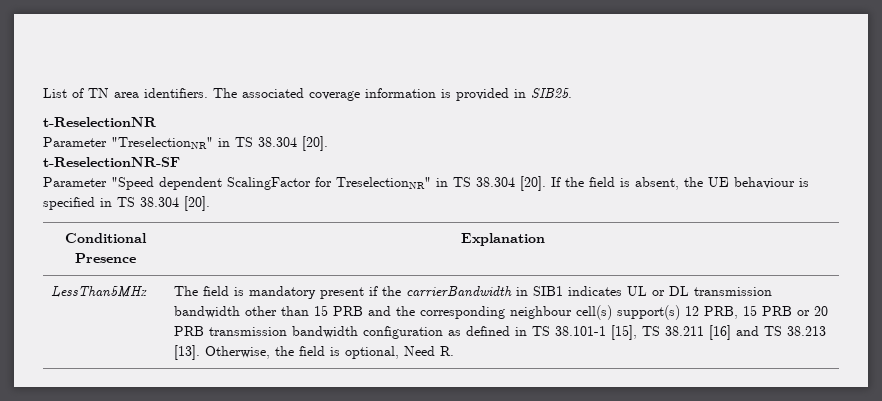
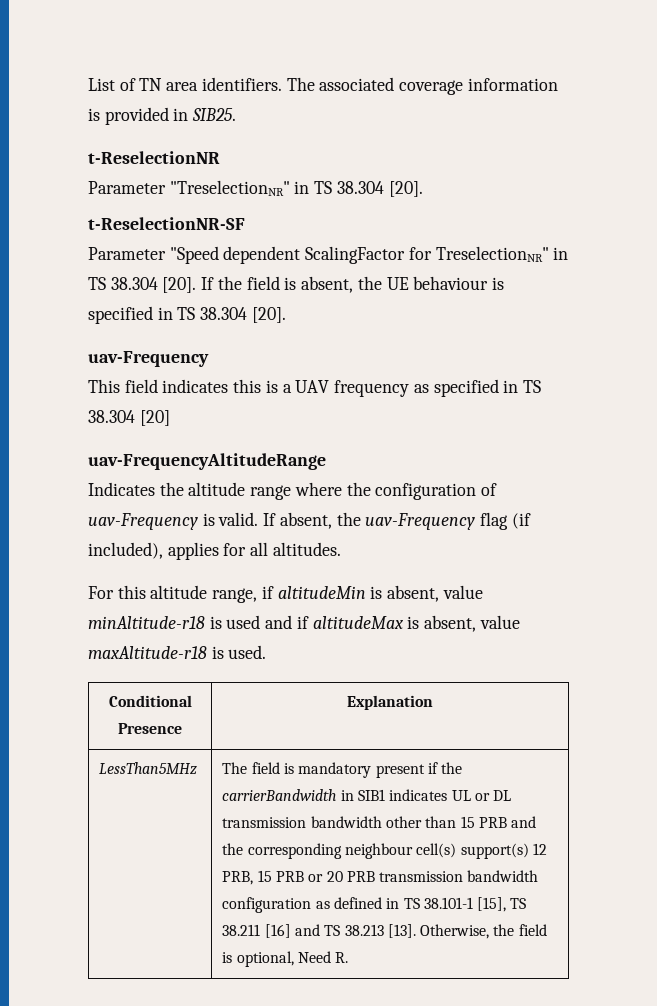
(210, 203) none -> [88,351,209,367] [88,379,541,397] [88,410,170,426] [88,453,326,470] [88,482,498,500] [88,512,531,530] [88,542,341,560] [88,585,483,603] [88,615,520,632] [88,645,267,659] // uav-Frequency // This field indicates this is a UAV frequency as specified in TS 38.304 [20] // uav-FrequencyAltitudeRange // Indicates the altitude range where the configuration of uav-Frequency is valid. If absent, the uav-Frequency flag (if included), applies for all altitudes. // For this altitude range, if altitudeMin is absent, value minAltitude-r18 is used and if altitudeMax is absent, value maxAltitude-r18 is used.

